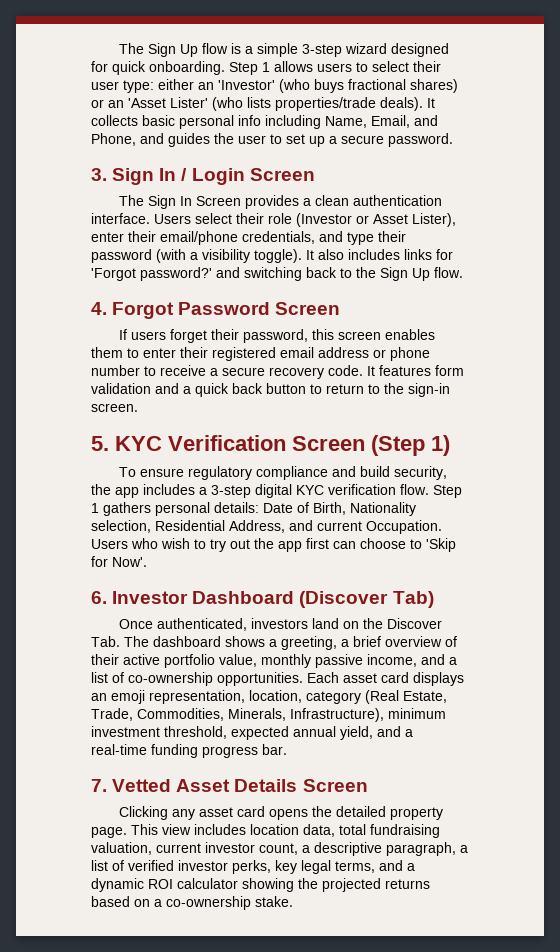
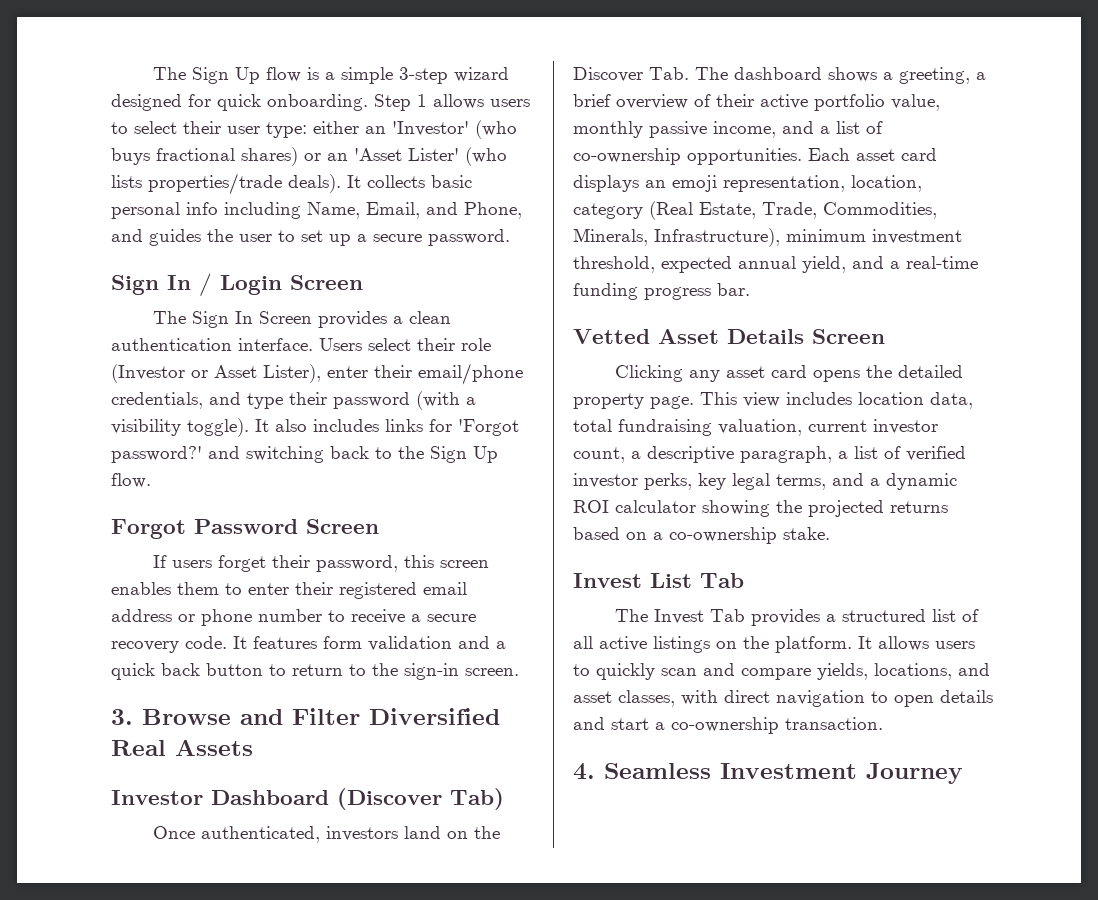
[91,168,107,181] 3. -> (510, 237) none
[91,302,107,315] 4. -> (151, 480) none
[91,435,450,456] [118,466,447,480] [91,484,462,498] [91,502,416,516] [91,520,442,534] [91,538,456,552] [91,556,147,567] [91,591,107,604] 5. KYC Verification Screen (Step 1) // To ensure regulatory compliance and build security, the app includes a 3-step digital KYC verification flow. Step 1 gathers personal details: Date of Birth, Nationality selection, Residential Address, and current Occupation. Users who wish to try out the app first can choose to 'Skip for Now'. // 6. -> [111,708,500,725] [111,739,253,756] 3. Browse and Filter Diversified Real Assets //
[91,779,107,792] 7. -> (750, 289) none
(293, 901) none -> [573,573,744,588] [614,609,979,626] [573,636,975,653] [573,663,990,680] [573,690,993,707] [573,717,883,734] [573,763,963,784] // Invest List Tab // The Invest Tab provides a structured list of all active listings on the platform. It allows users to quickly scan and compare yields, locations, and asset classes, with direct navigation to open details and start a co-ownership transaction. // 4. Seamless Investment Journey

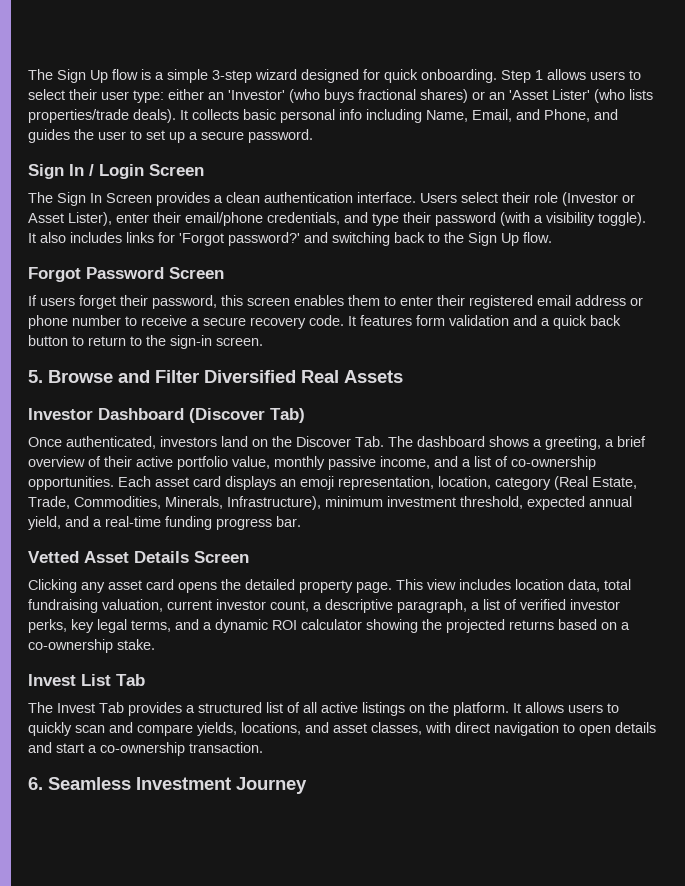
[111,709,133,725] 3. -> [28,370,43,383] 5.
[573,763,595,780] 4. -> [28,777,43,790] 6.

